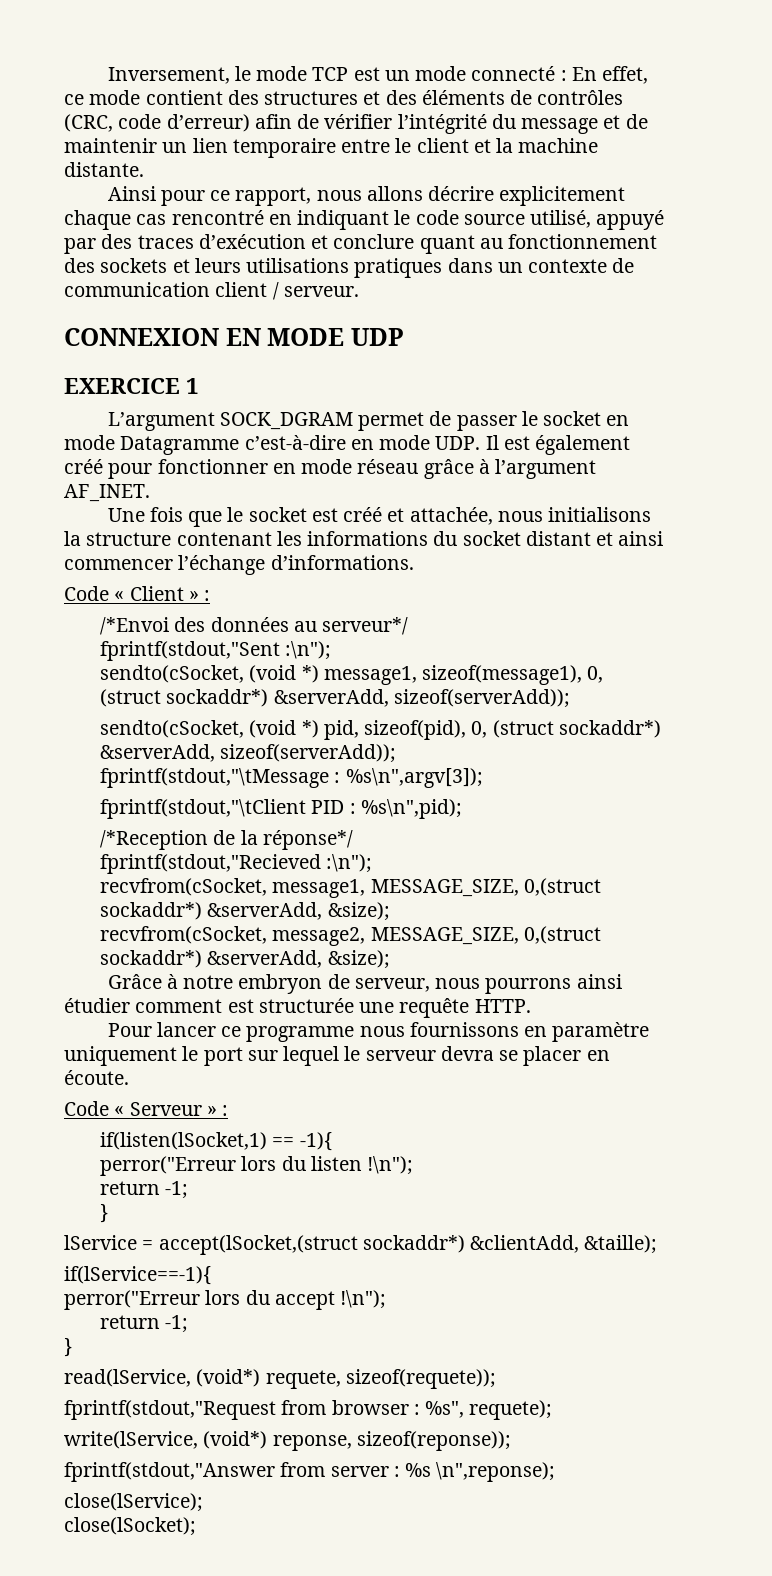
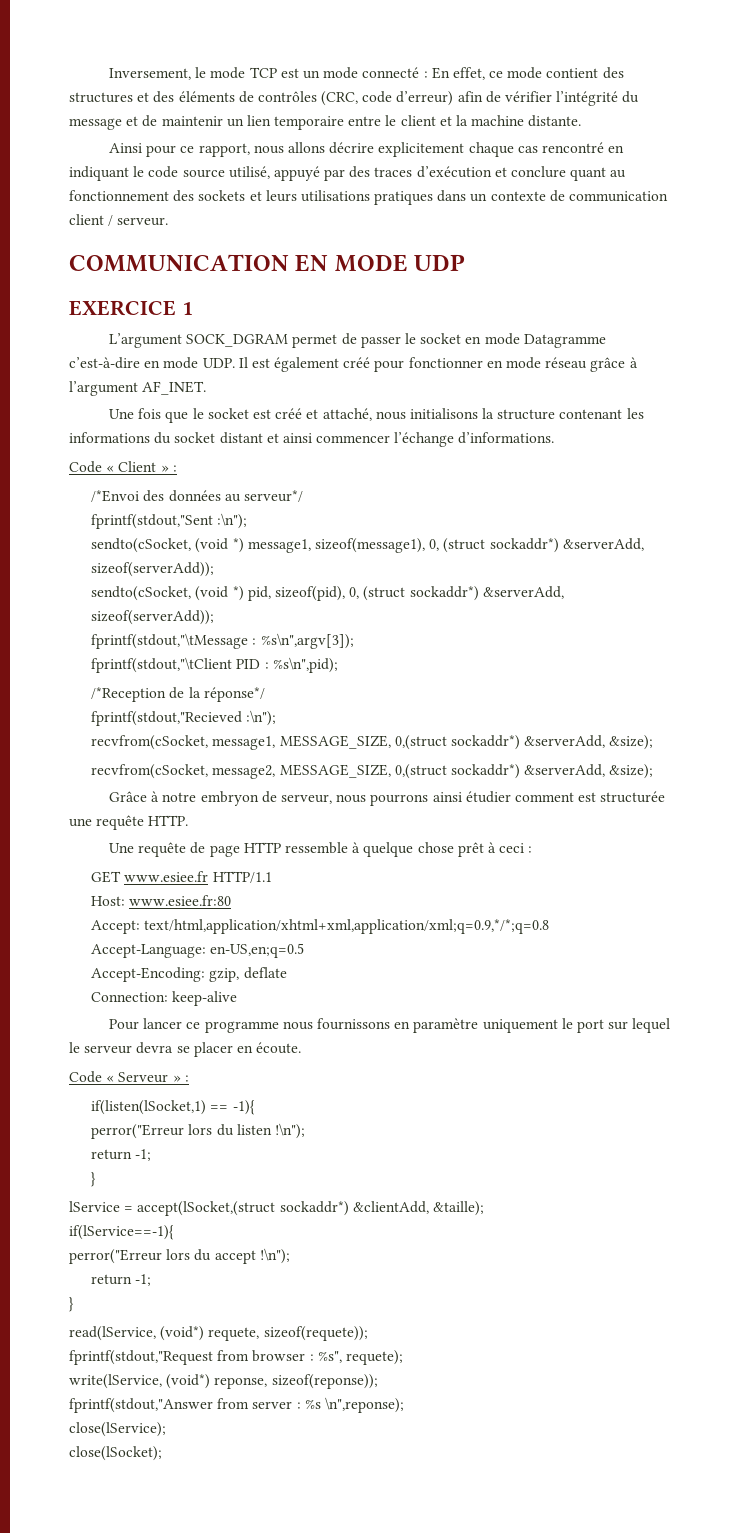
[64,328,219,346] CONNEXION -> [69,254,289,272] COMMUNICATION
[409,507,493,525] attachée, -> [322,408,372,421] attaché,
(531, 1006) none -> [109,842,533,857] [91,871,272,883] [91,895,232,906] [91,919,550,934] [91,943,305,958] [91,967,287,982] [91,991,238,1006] // Une requête de page HTTP ressemble à quelque chose prêt à ceci : // GET www.esiee.fr HTTP/1.1 // Host: www.esiee.fr:80 // Accept: text/html,application/xhtml+xml,application/xml;q=0.9,*/*;q=0.8 // Accept-Language: en-US,en;q=0.5 // Accept-Encoding: gzip, deflate // Connection: keep-alive

